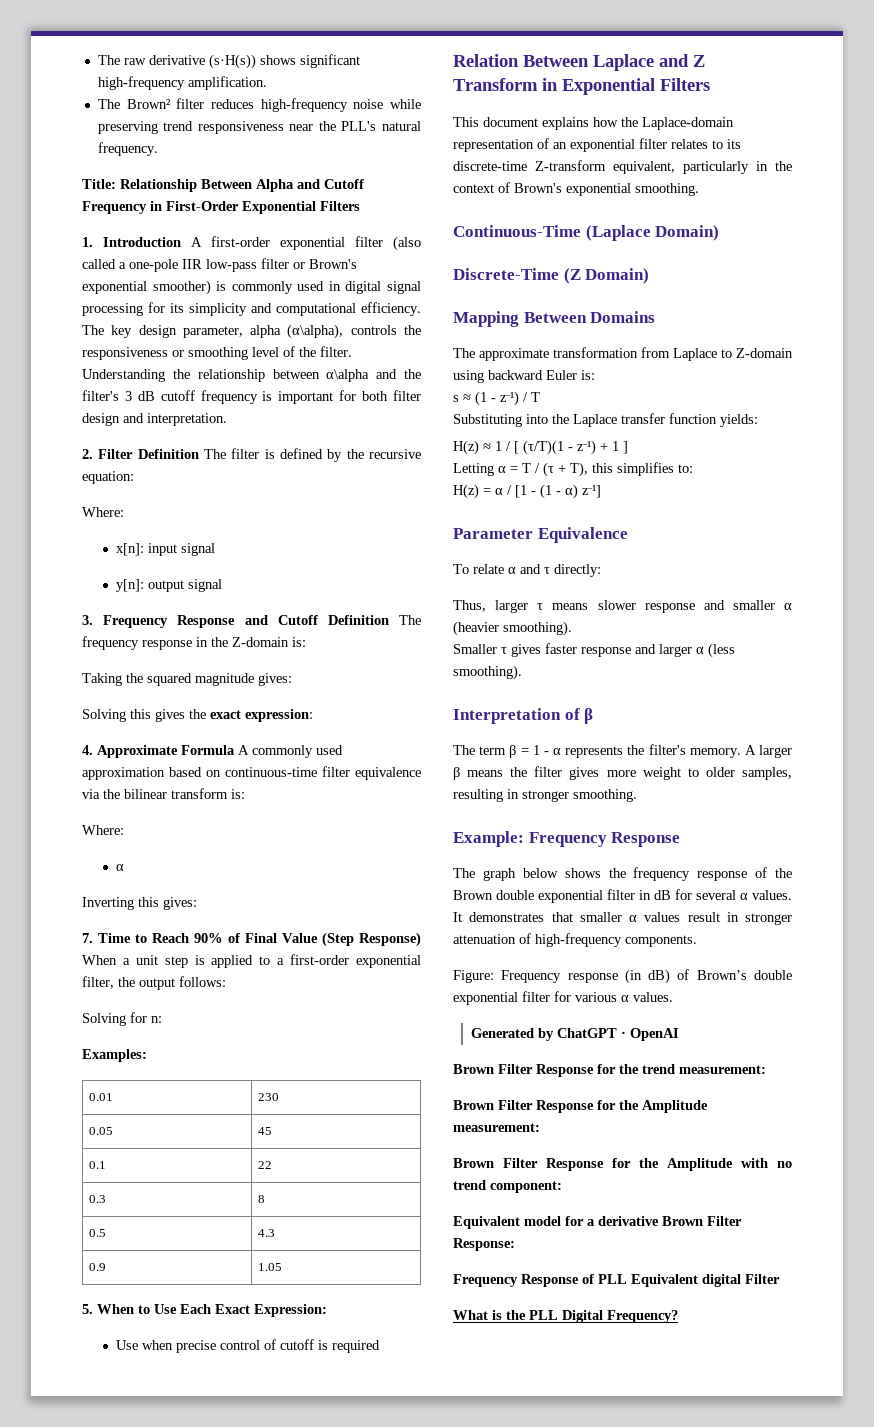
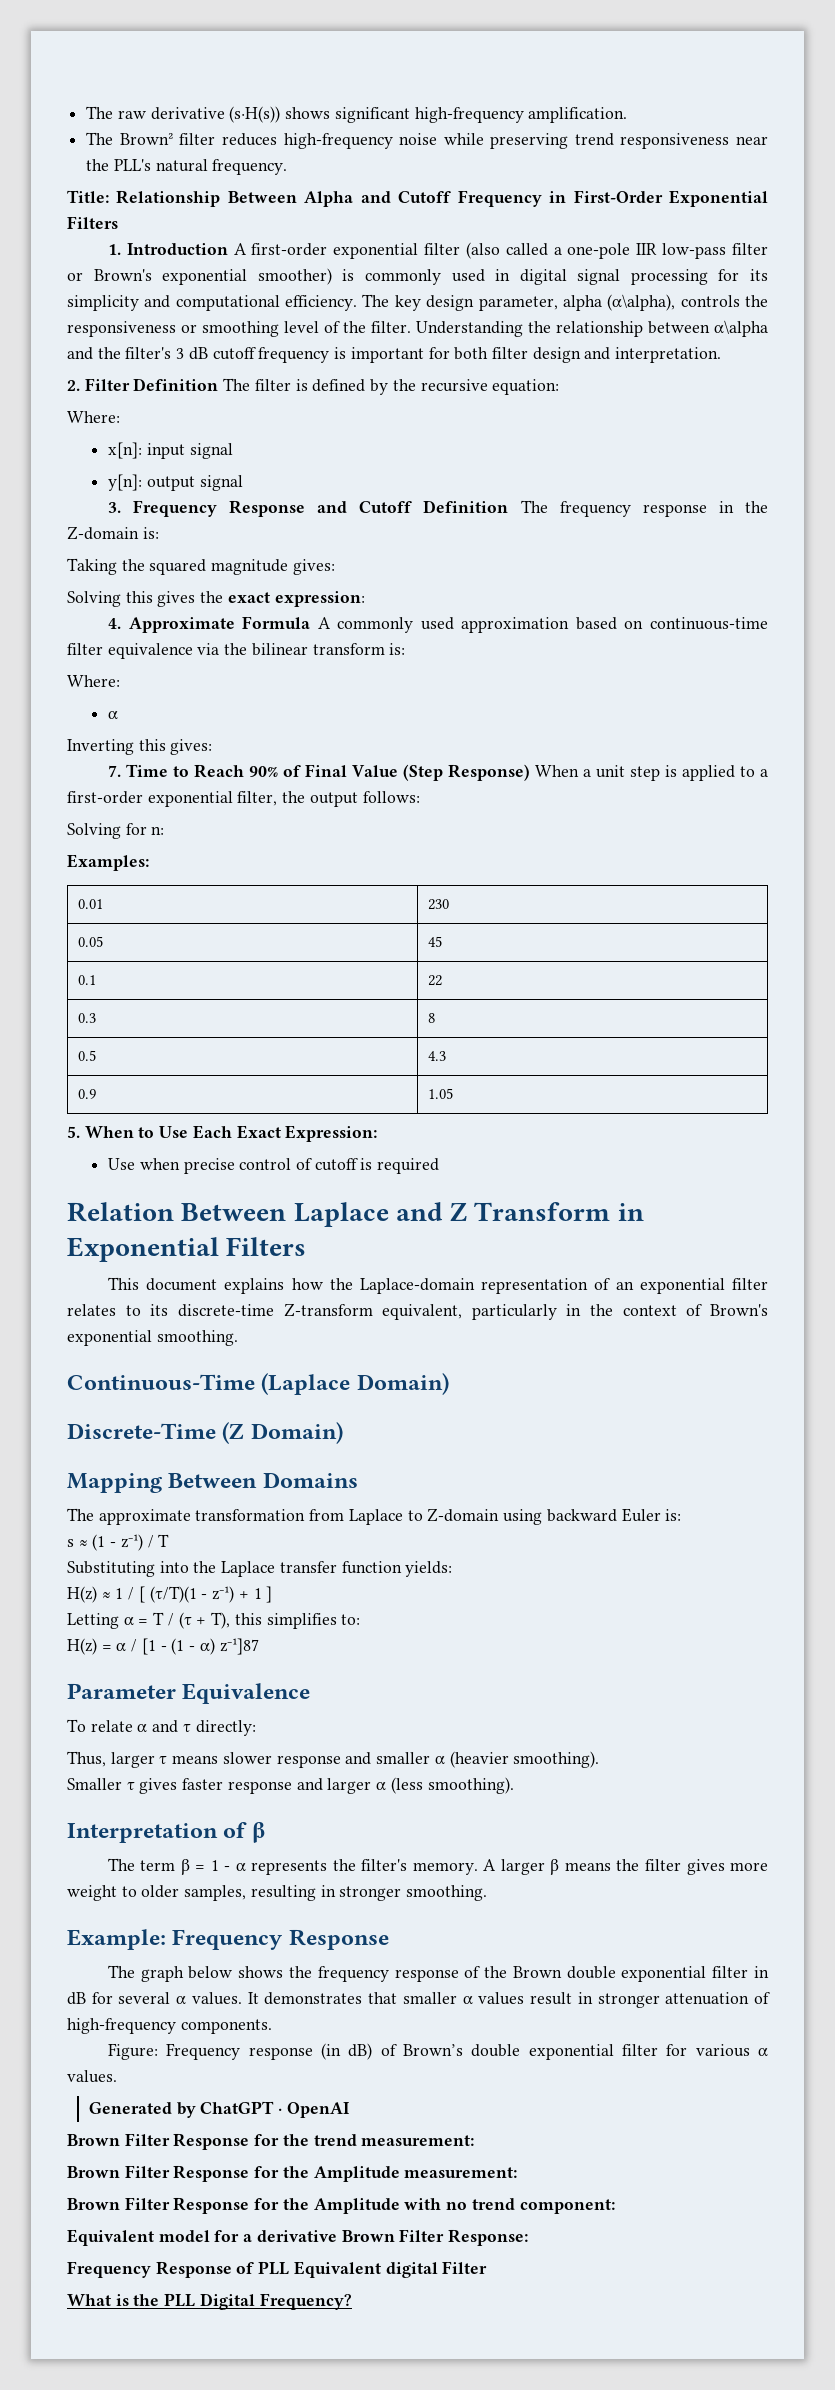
[582,485,601,498] z⁻¹] -> [219,1638,259,1655] z⁻¹]87

